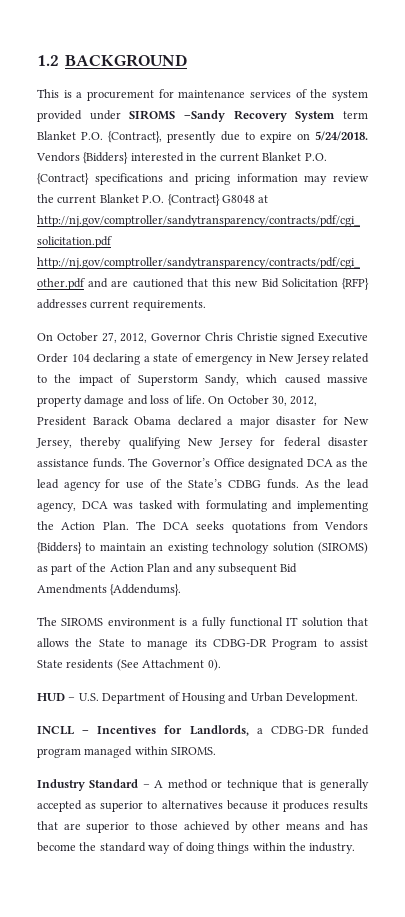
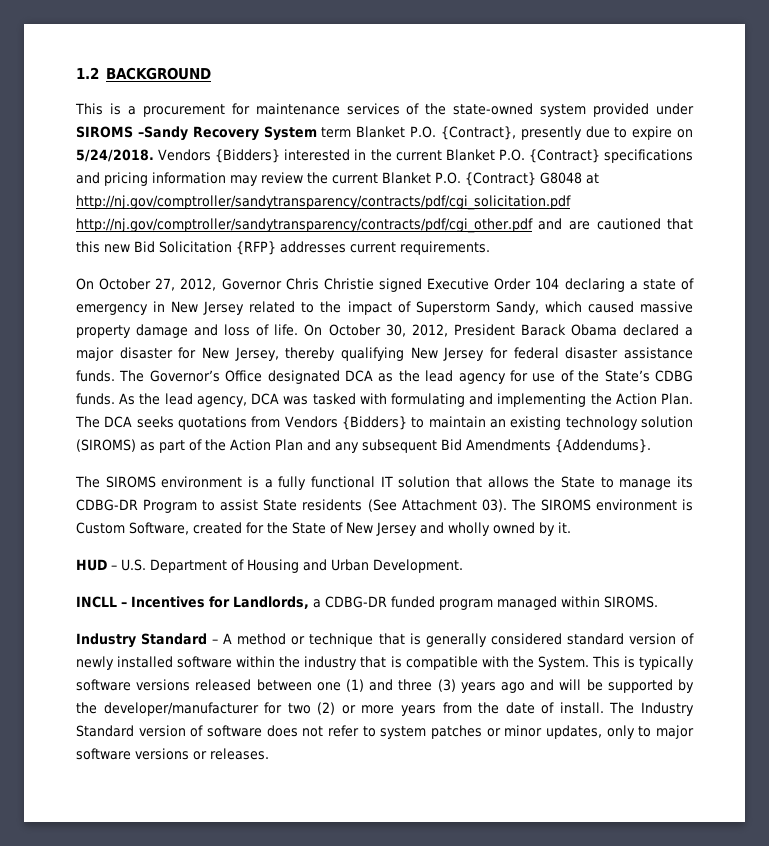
(328, 93) none -> [453,103,534,115] state-owned
[207,659,221,671] 0). -> [481,499,693,512] [76,522,571,536] 03). The SIROMS environment is Custom Software, created for the State of New Jersey and wholly owned by it.
[37,800,368,812] [37,821,368,833] [37,842,356,854] accepted as superior to alternatives because it produces results that are superior to those achieved by other means and has become the standard way of doing things within the industry. -> [490,633,695,645] [76,656,694,670] [76,679,694,693] [76,702,694,716] [76,725,694,739] [76,748,269,760] considered standard version of newly installed software within the industry that is compatible with the System. This is typically software versions released between one (1) and three (3) years ago and will be supported by the developer/manufacturer for two (2) or more years from the date of install. The Industry Standard version of software does not refer to system patches or minor updates, only to major software versions or releases.

